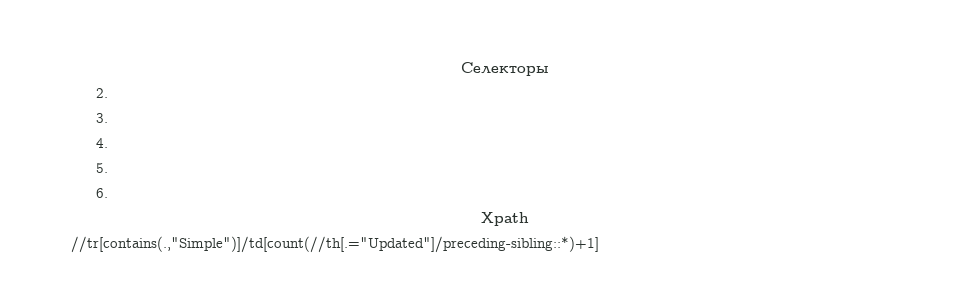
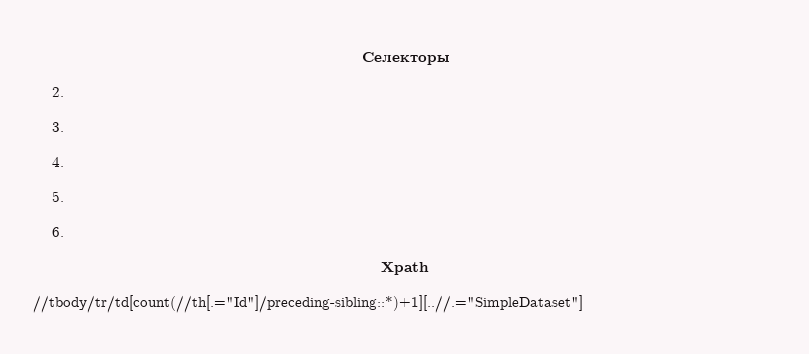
[71,236,599,253] //tr[contains(.,"Simple")]/td[count(//th[.="Updated"]/preceding-sibling::*)+1] -> [33,295,583,313] //tbody/tr/td[count(//th[.="Id"]/preceding-sibling::*)+1][..//.="SimpleDataset"]

